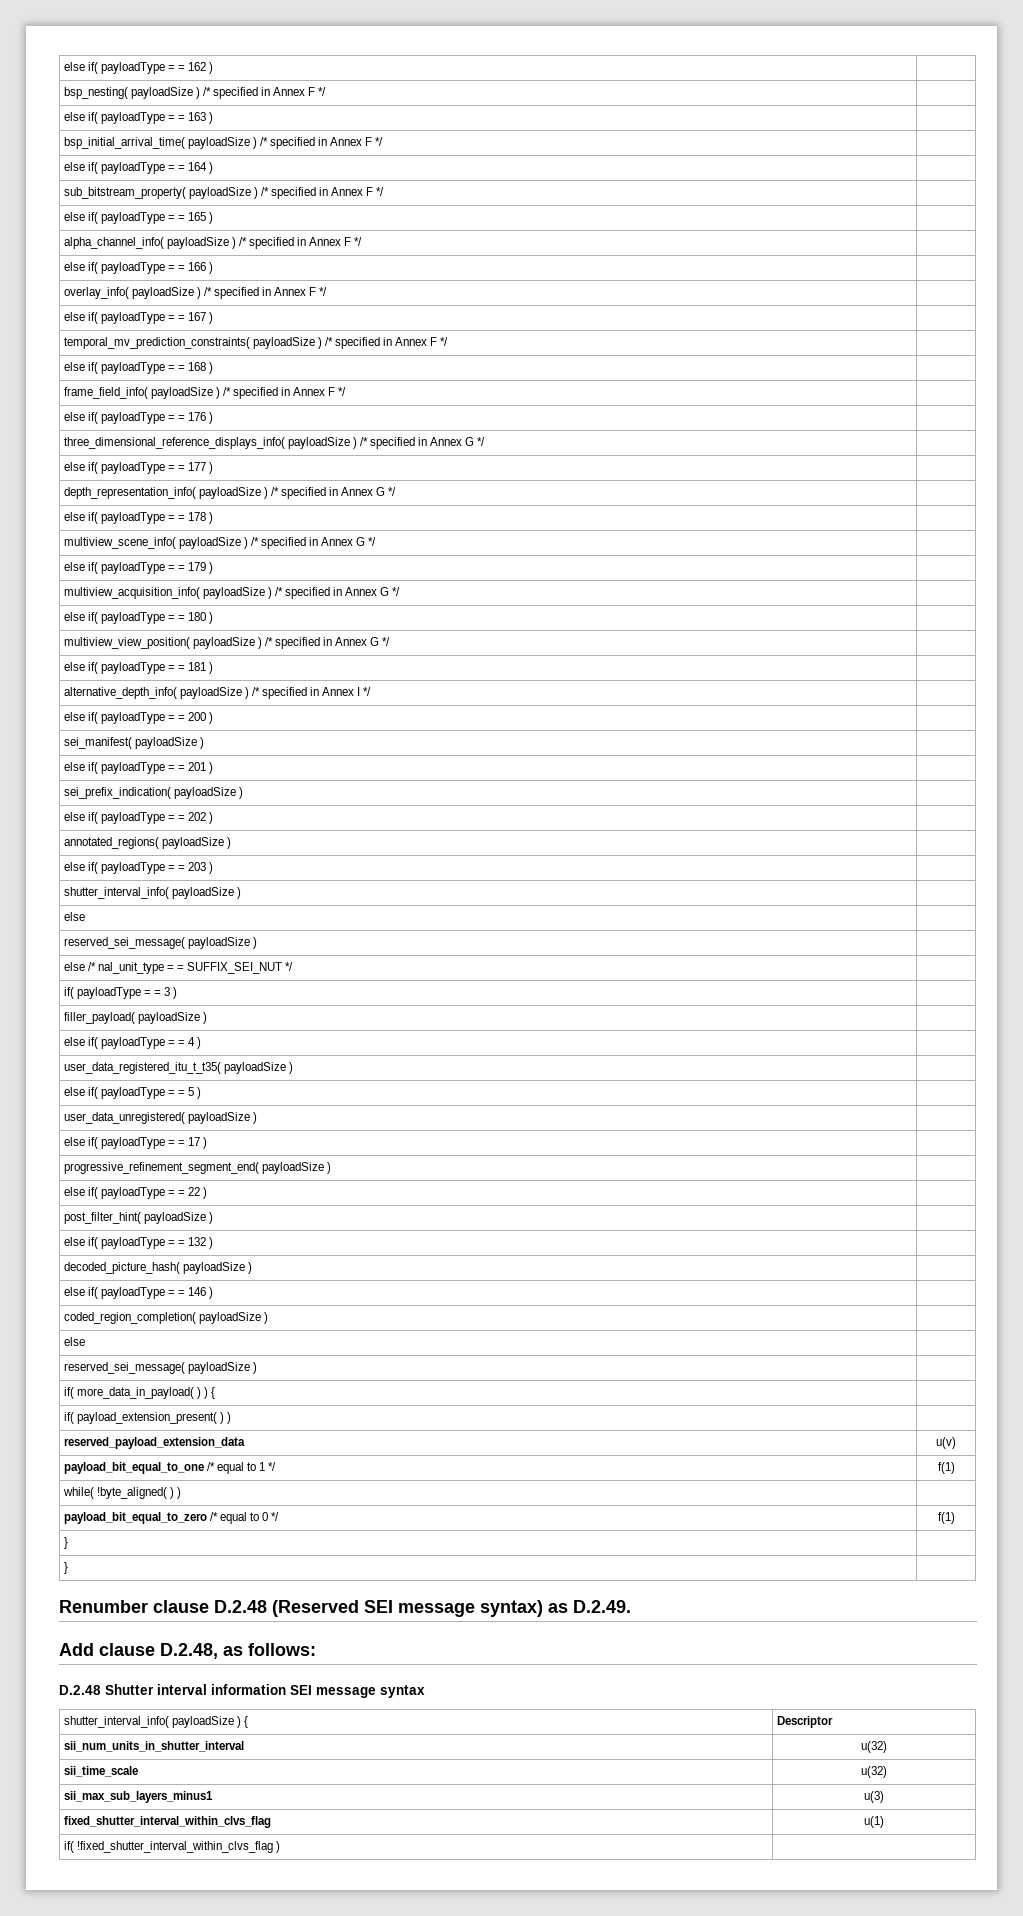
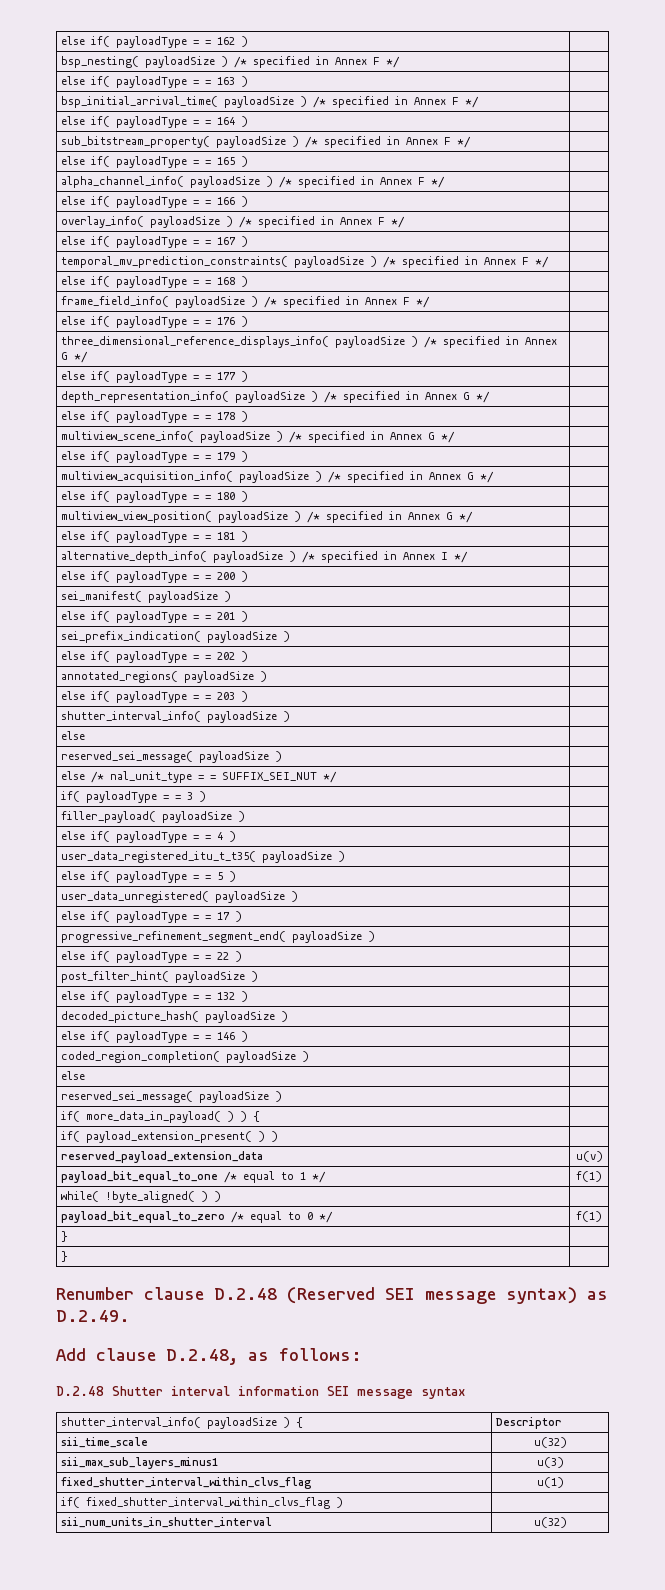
[63,1741,244,1752] [861,1741,887,1753] // sii_num_units_in_shutter_interval | u(32) -> (563, 1423) none
[76,1841,280,1853] !fixed_shutter_interval_within_clvs_flag ) | -> [86,1497,344,1509] [61,1517,273,1528] [533,1517,567,1528] fixed_shutter_interval_within_clvs_flag ) | // sii_num_units_in_shutter_interval | u(32)

